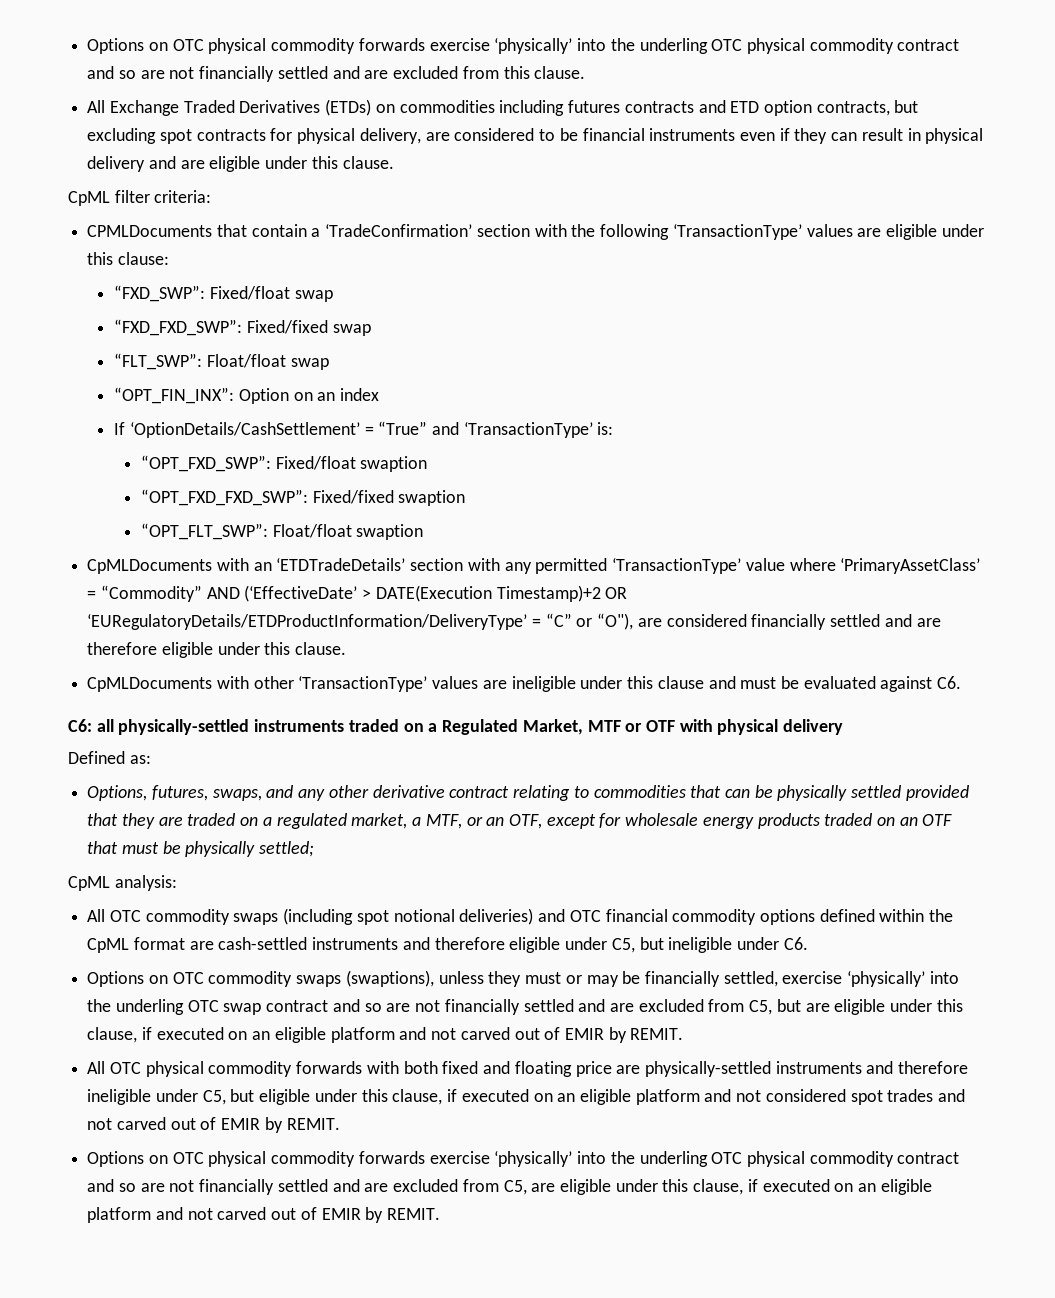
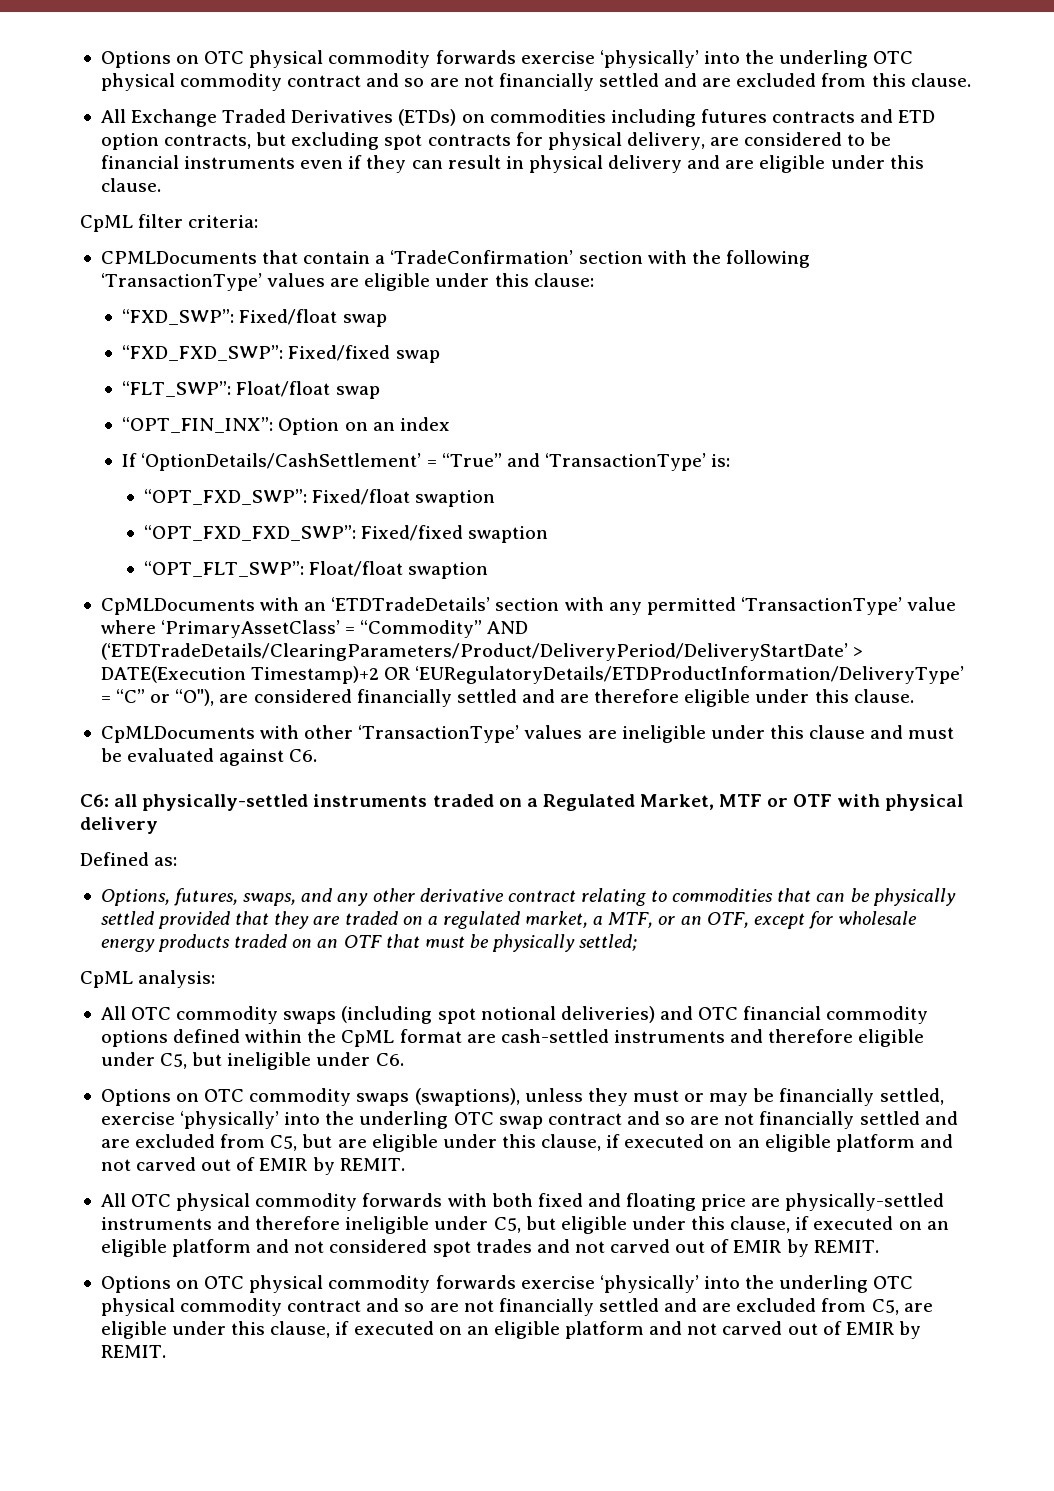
[244,585,358,602] (‘EffectiveDate’ -> [100,643,848,661] (‘ETDTradeDetails/ClearingParameters/Product/DeliveryPeriod/DeliveryStartDate’

